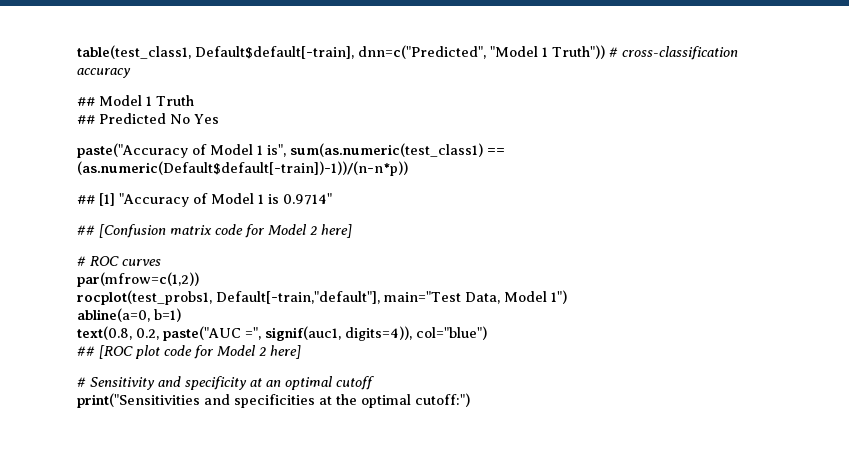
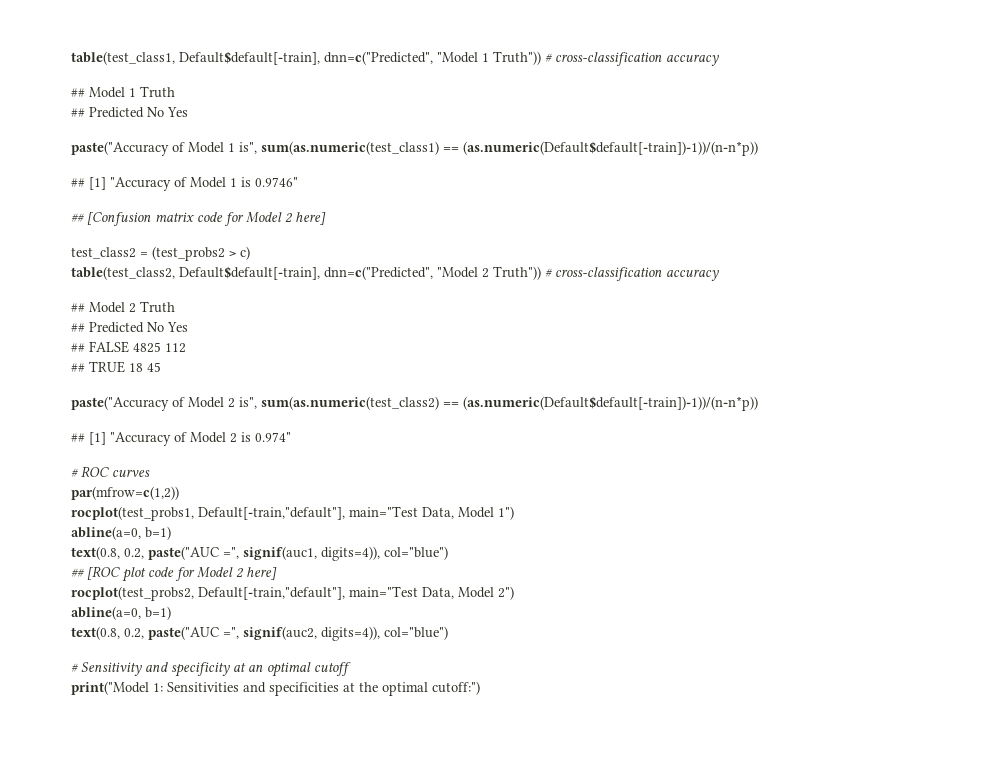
[283,193,332,205] 0.9714" -> [255,177,298,187] 0.9746"
(352, 231) none -> [71,246,250,261] [71,266,719,281] [71,301,175,313] [71,322,188,333] [71,341,186,353] [71,361,161,373] [71,396,758,411] [71,432,291,446] // test_class2 = (test_probs2 > c) // table(test_class2, Default$default[-train], dnn=c("Predicted", "Model 2 Truth")) # cross-classification accuracy // ## Model 2 Truth // ## Predicted No Yes // ## FALSE 4825 112 // ## TRUE 18 45 // paste("Accuracy of Model 2 is", sum(as.numeric(test_class2) == (as.numeric(Default$default[-train])-1))/(n-n*p)) // ## [1] "Accuracy of Model 2 is 0.974"
(301, 352) none -> [71,586,514,601] [71,606,171,620] [71,626,448,641] // rocplot(test_probs2, Default[-train,"default"], main="Test Data, Model 2") // abline(a=0, b=1) // text(0.8, 0.2, paste("AUC =", signif(auc2, digits=4)), col="blue")
[77,393,200,408] print("Sensitivities -> [71,681,239,695] print("Model 1: Sensitivities

